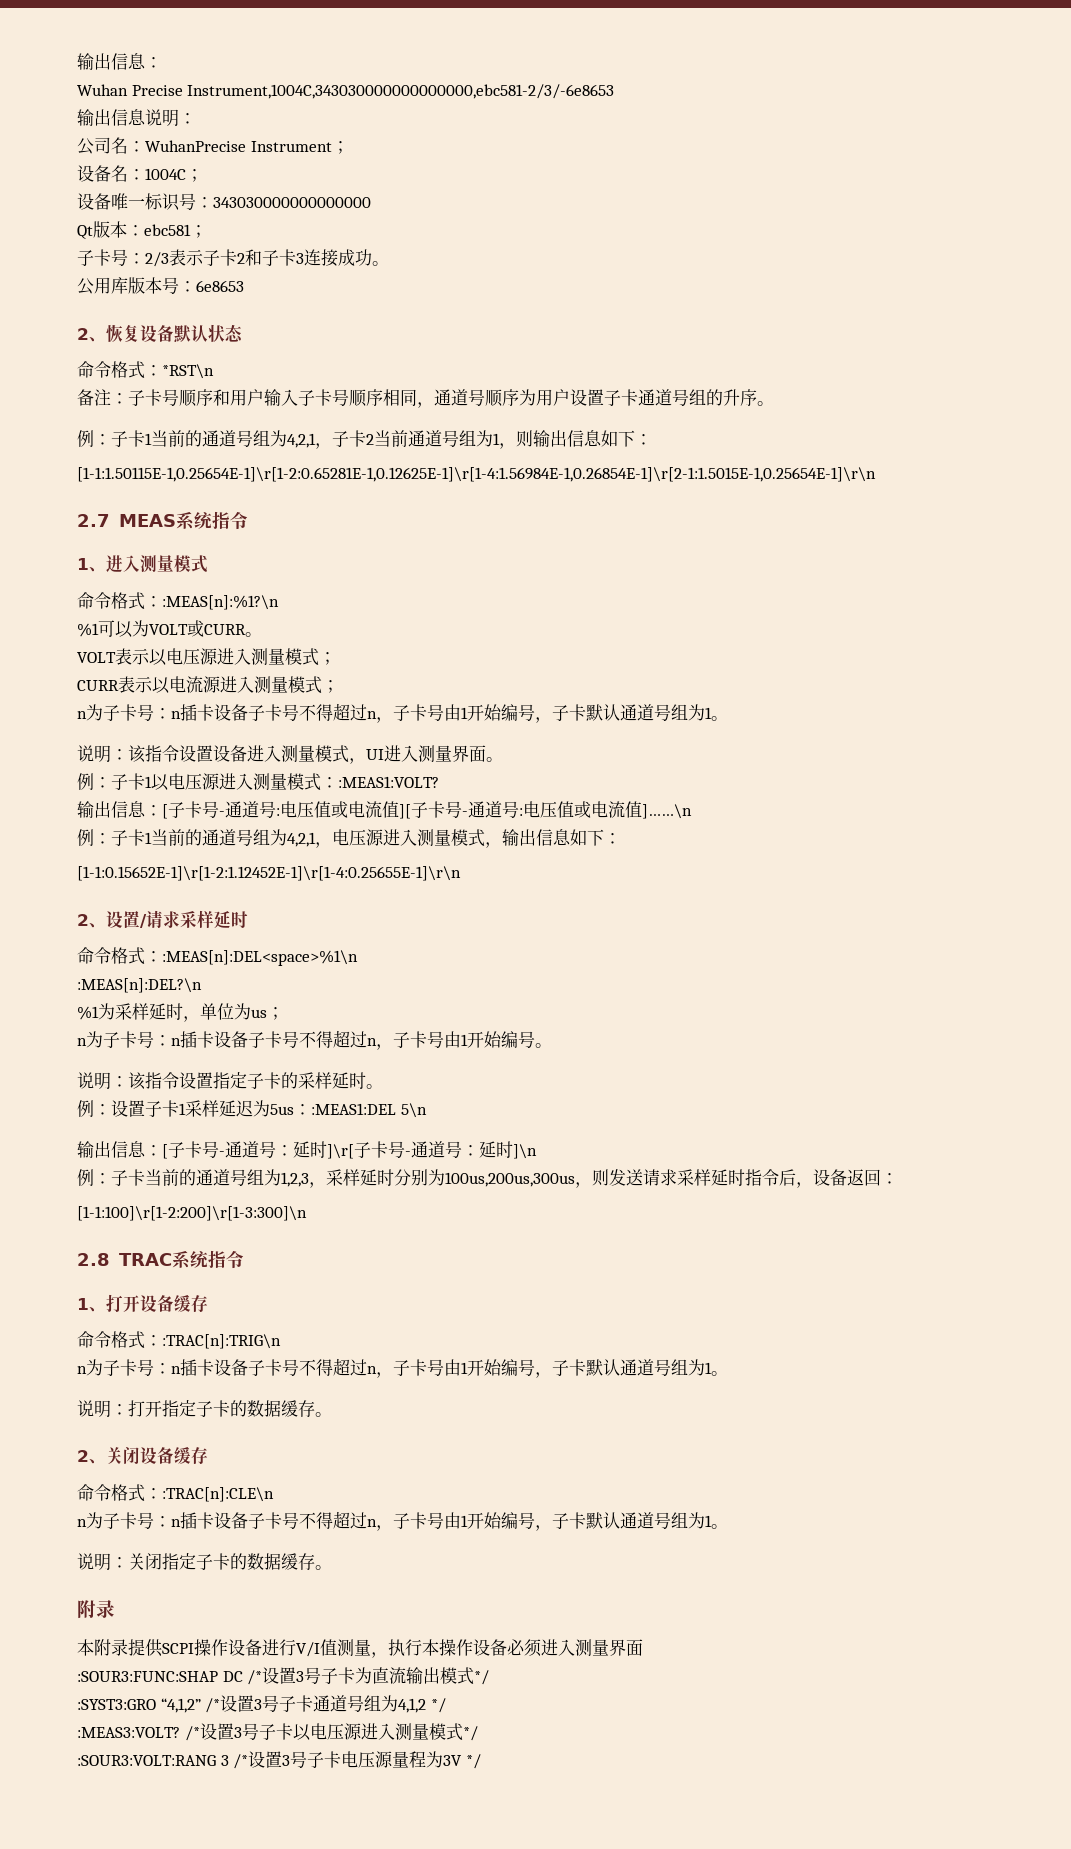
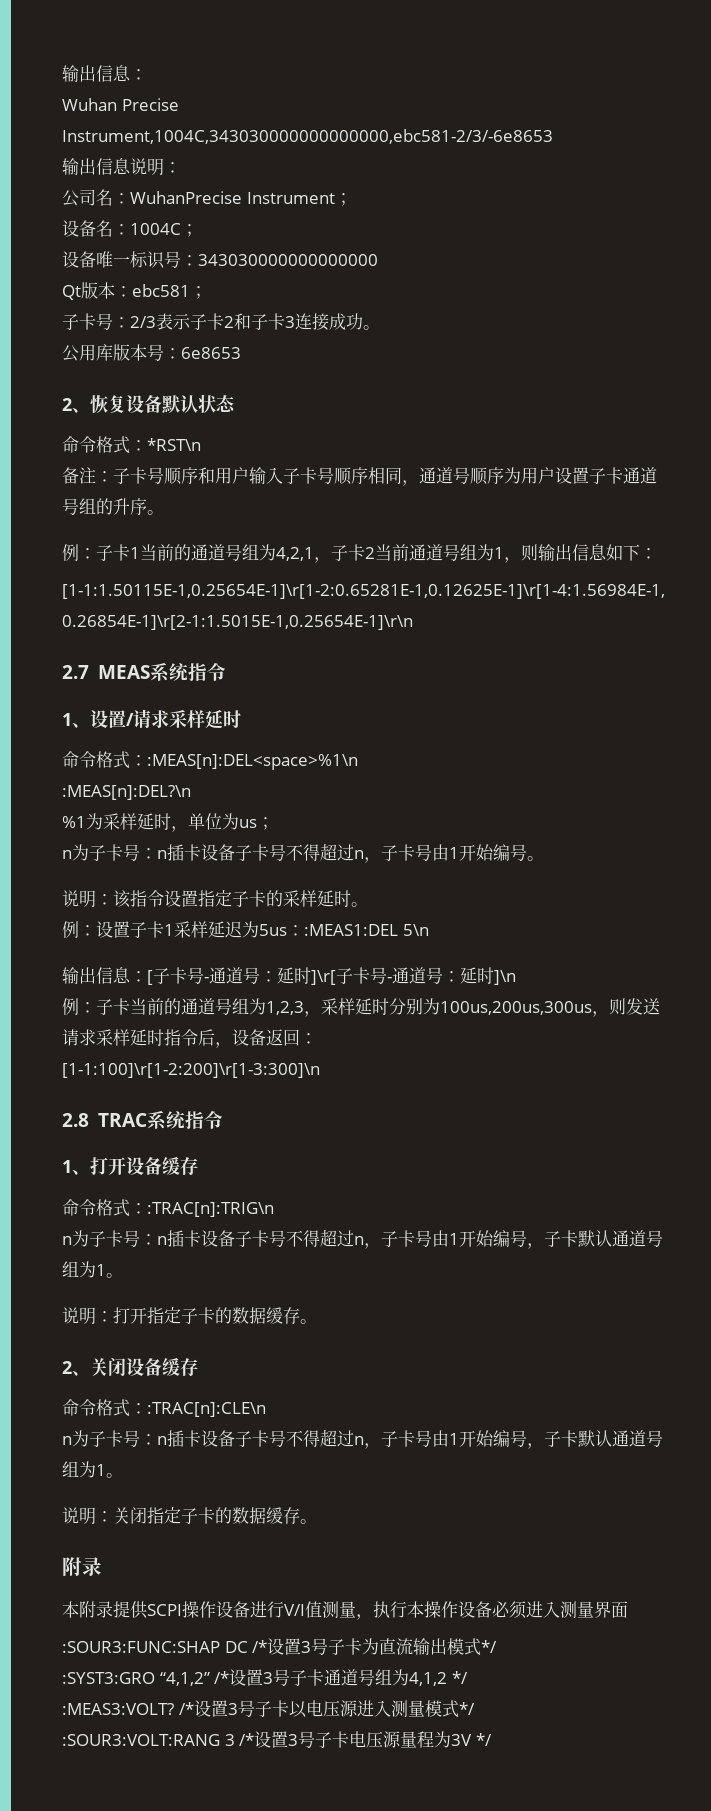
[106,555,208,573] [77,592,279,610] [77,620,262,638] [77,648,336,666] [77,676,339,694] [77,703,728,723] [77,745,503,764] [77,773,439,791] [77,801,692,819] [77,829,621,848] [77,866,461,881] [77,914,106,928] 进入测量模式 // 命令格式：:MEAS[n]:%1?\n // %1可以为VOLT或CURR。 // VOLT表示以电压源进入测量模式； // CURR表示以电流源进入测量模式； // n为子卡号：n插卡设备子卡号不得超过n，子卡号由1开始编号，子卡默认通道号组为1。 // 说明：该指令设置设备进入测量模式，UI进入测量界面。 // 例：子卡1以电压源进入测量模式：:MEAS1:VOLT? // 输出信息：[子卡号-通道号:电压值或电流值][子卡号-通道号:电压值或电流值]……\n // 例：子卡1当前的通道号组为4,2,1，电压源进入测量模式，输出信息如下： // [1-1:0.15652E-1]\r[1-2:1.12452E-1]\r[1-4:0.25655E-1]\r\n // 2、 -> (90, 725) none

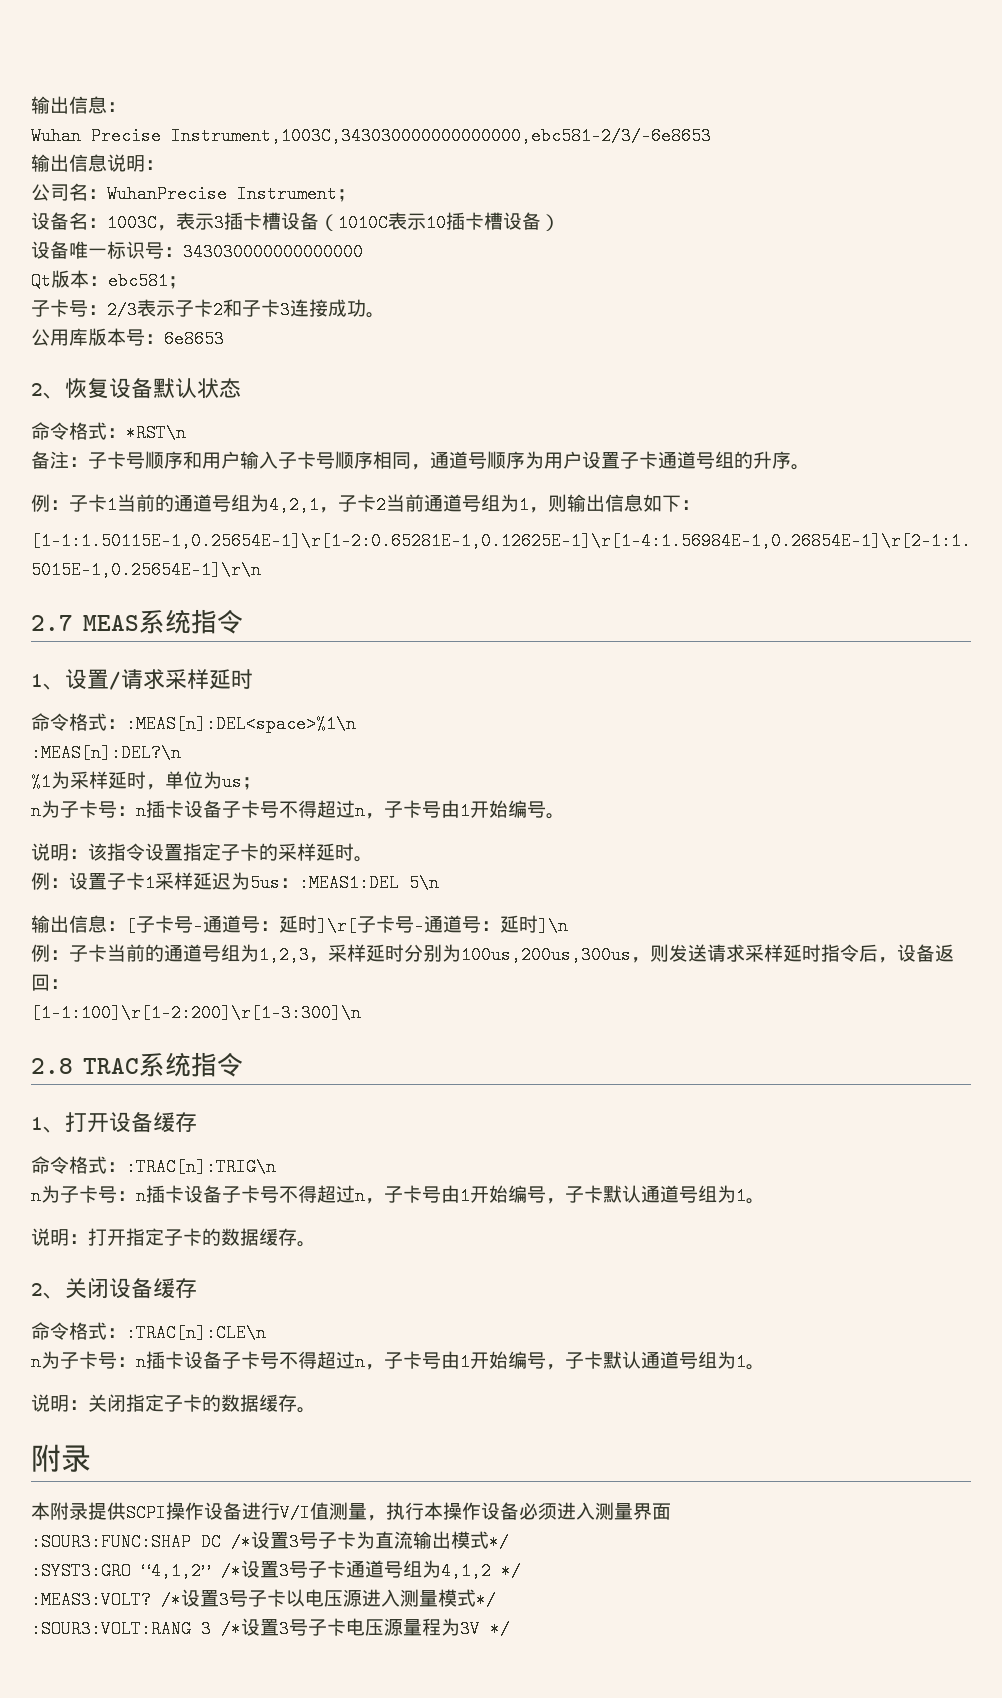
[62,129,553,144] Instrument,1004C,343030000000000000,ebc581-2/3/-6e8653 -> [171,127,711,145] Instrument,1003C,343030000000000000,ebc581-2/3/-6e8653
[130,223,198,237] 1004C； -> [107,212,560,232] 1003C，表示3插卡槽设备（1010C表示10插卡槽设备）

